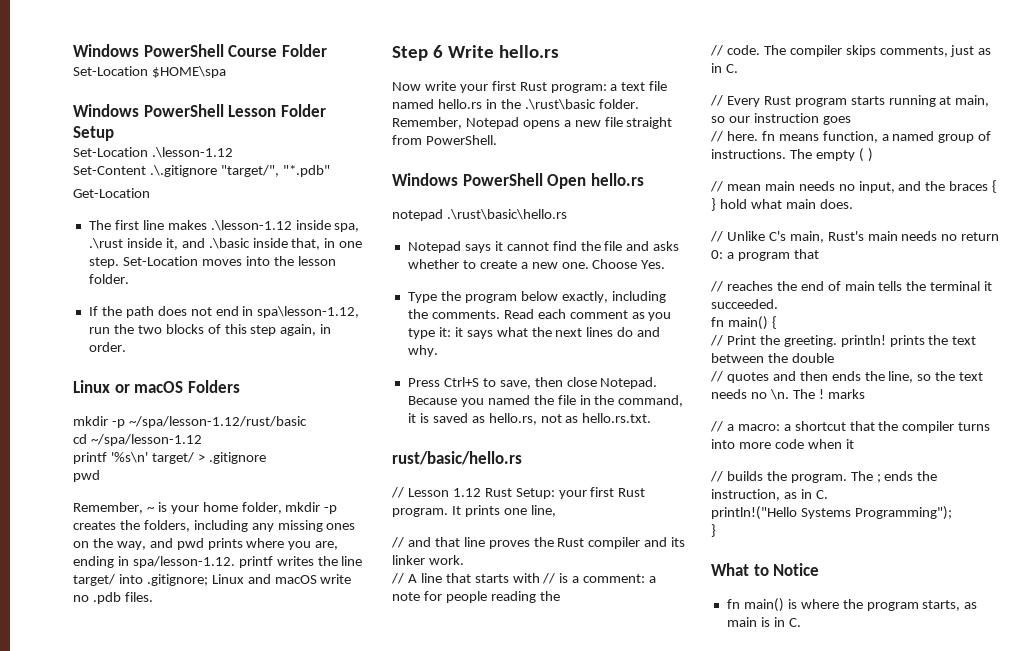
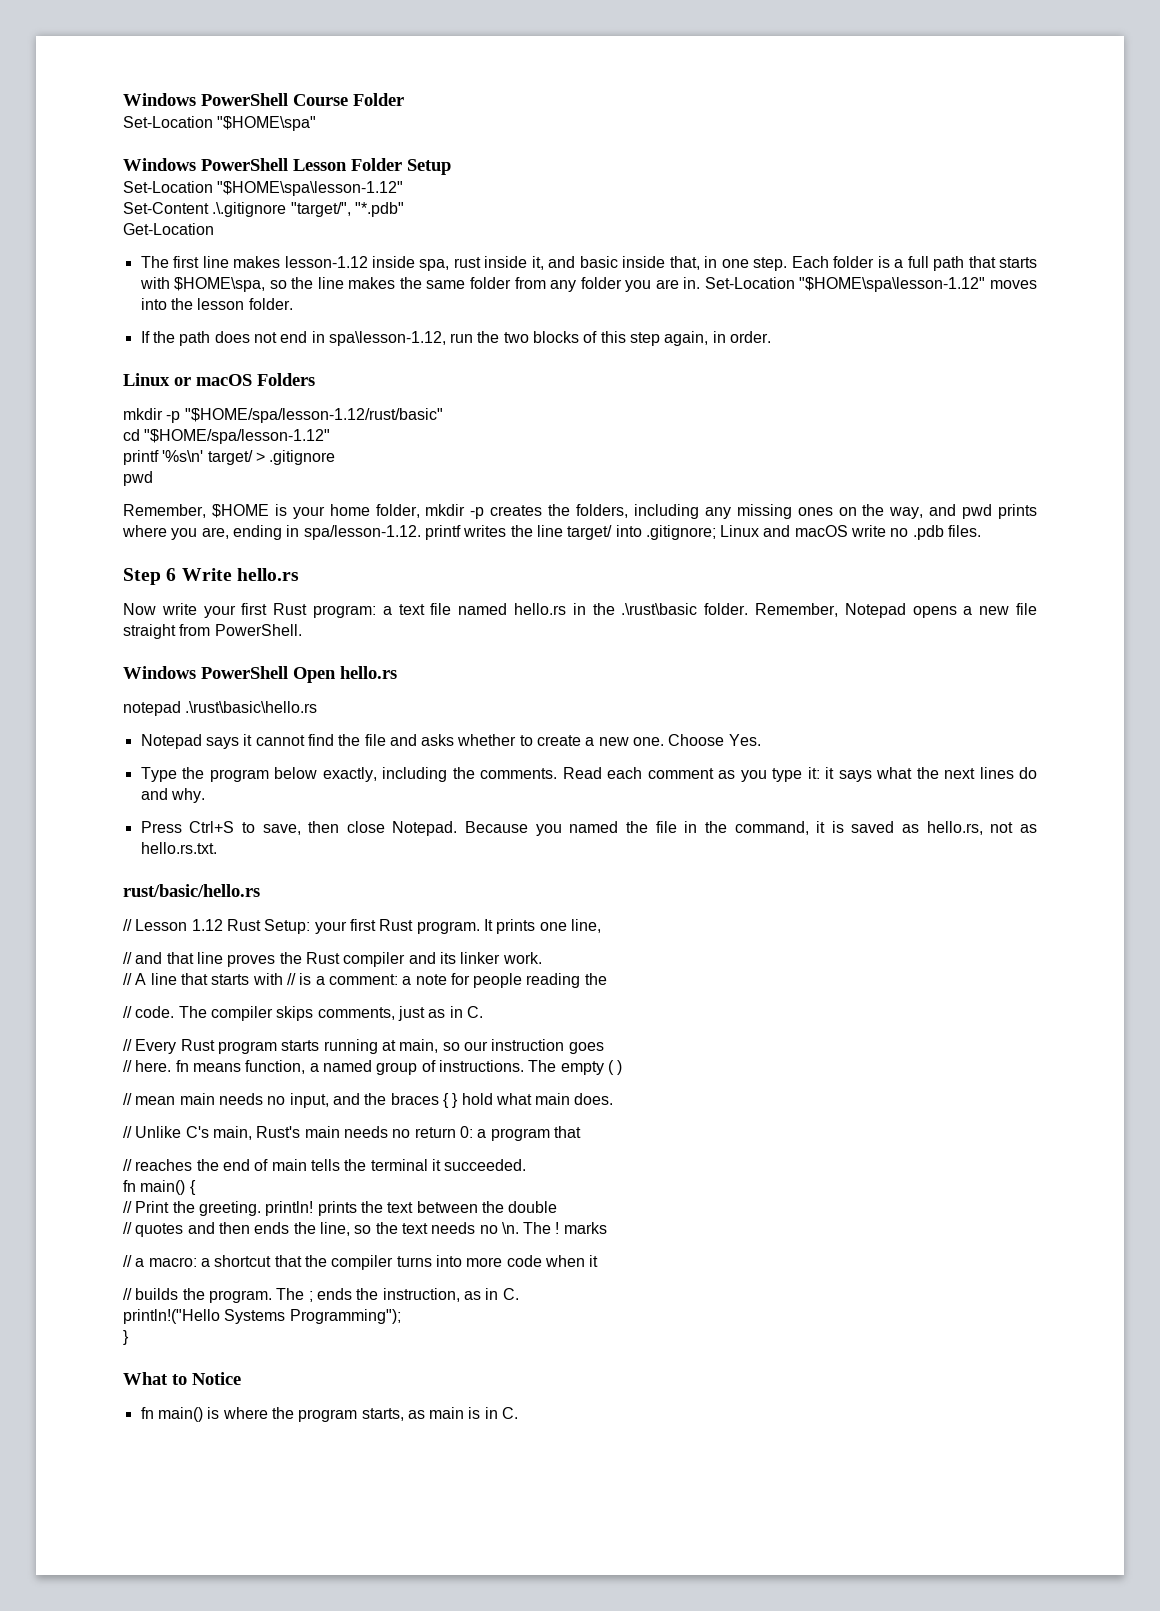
[151,66,226,78] $HOME\spa -> [217,116,317,131] "$HOME\spa"
[151,147,233,158] .\lesson-1.12 -> [217,181,404,196] "$HOME\spa\lesson-1.12"
[210,220,292,231] .\lesson-1.12 -> [284,256,368,268] lesson-1.12
[88,238,123,249] .\rust -> [453,257,481,268] rust
[208,238,250,249] .\basic -> [579,256,618,268] basic
[122,256,198,266] Set-Location -> [791,256,1038,271] [139,277,986,292] Each folder is a full path that starts with $HOME\spa, so the line makes the same folder from any folder you are in. Set-Location "$HOME\spa\lesson-1.12"
[128,416,307,428] ~/spa/lesson-1.12/rust/basic -> [184,408,443,423] "$HOME/spa/lesson-1.12/rust/basic"
[90,434,202,446] ~/spa/lesson-1.12 -> [144,429,331,444] "$HOME/spa/lesson-1.12"
[146,506,155,512] ~ -> [211,504,269,518] $HOME

